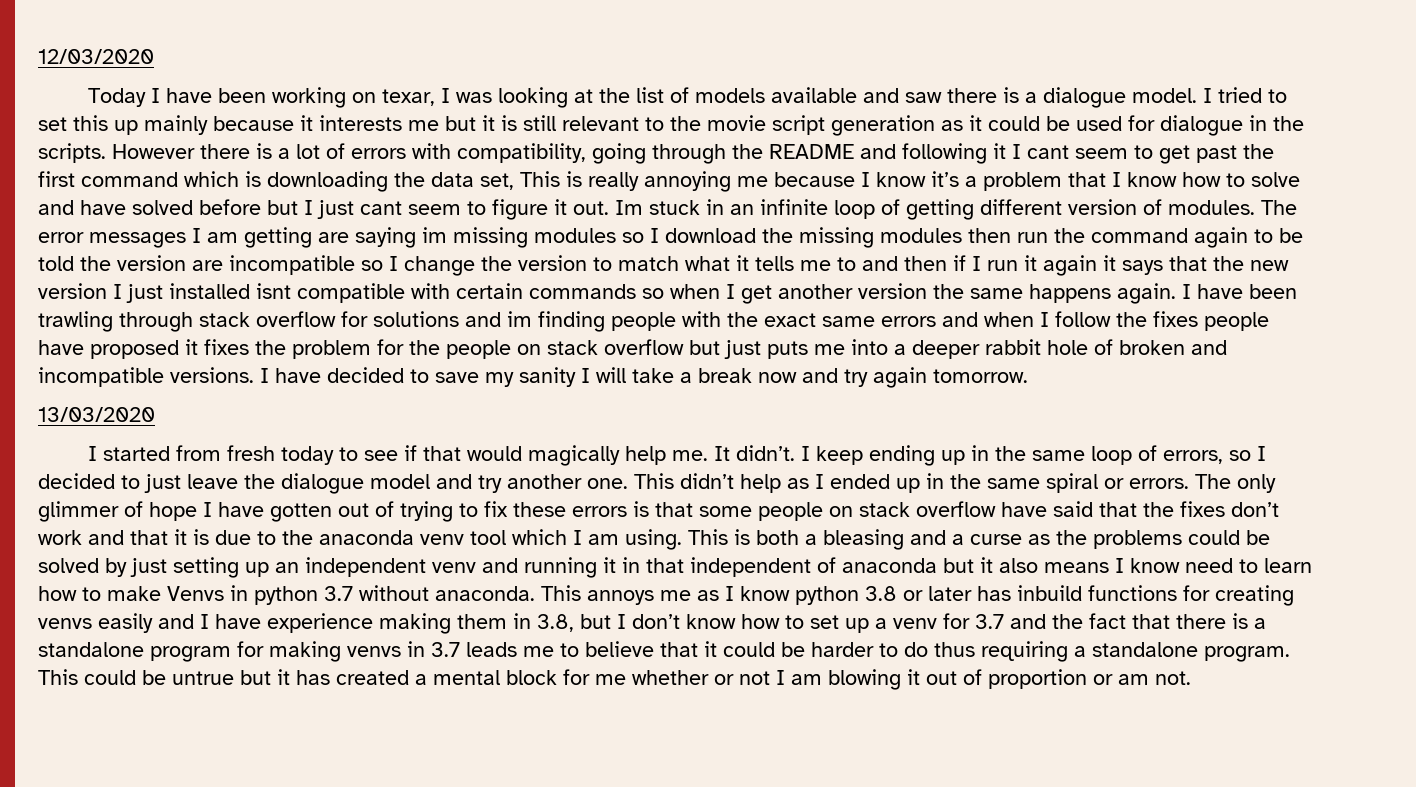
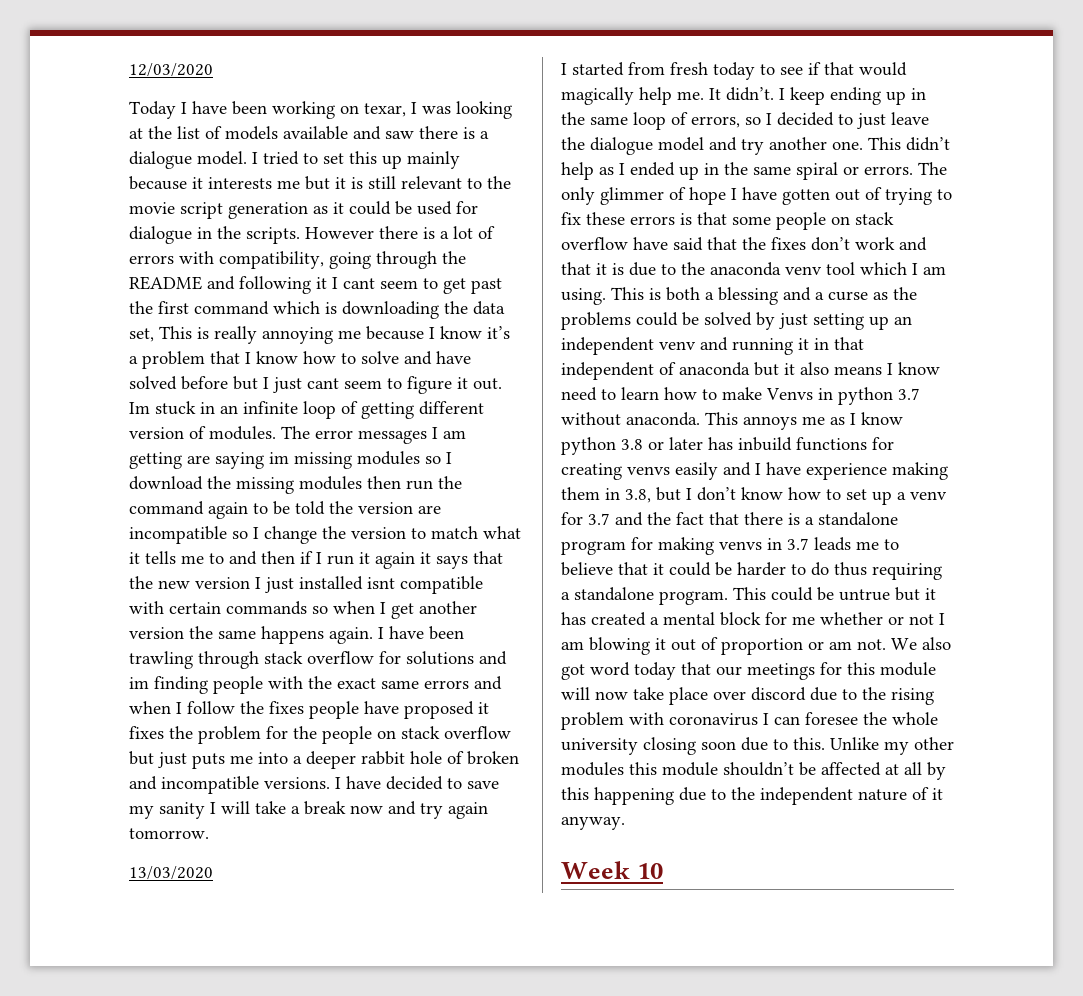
[823,529,904,550] bleasing -> [718,287,778,305] blessing
(1191, 678) none -> [891,637,951,650] [561,662,936,680] [561,687,934,705] [561,712,938,730] [561,737,954,755] [561,762,946,780] [561,787,943,805] [561,816,625,830] [561,861,664,879] We also got word today that our meetings for this module will now take place over discord due to the rising problem with coronavirus I can foresee the whole university closing soon due to this. Unlike my other modules this module shouldn’t be affected at all by this happening due to the independent nature of it anyway. // Week 10

